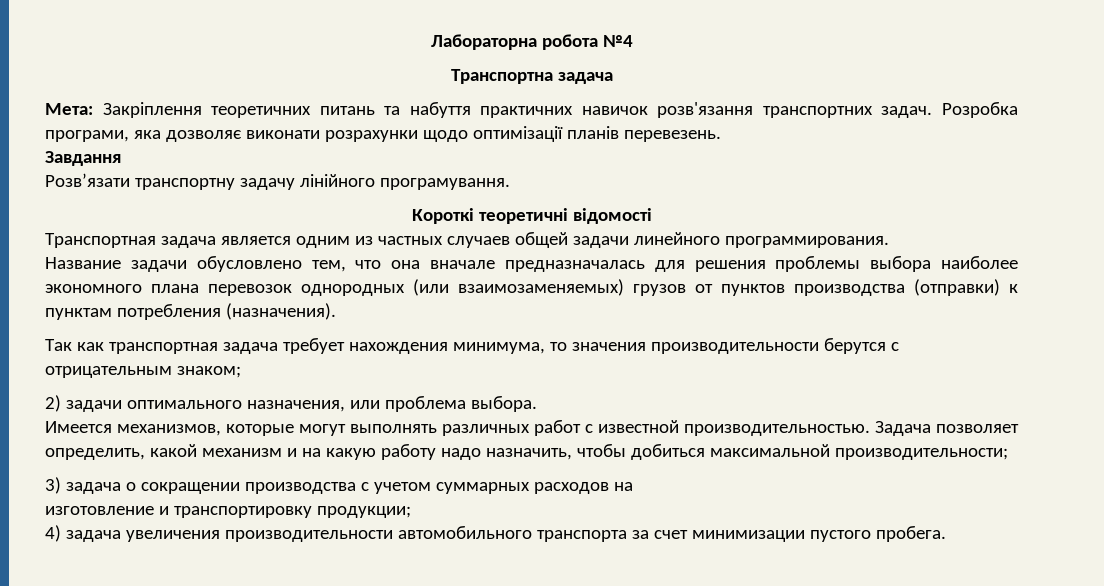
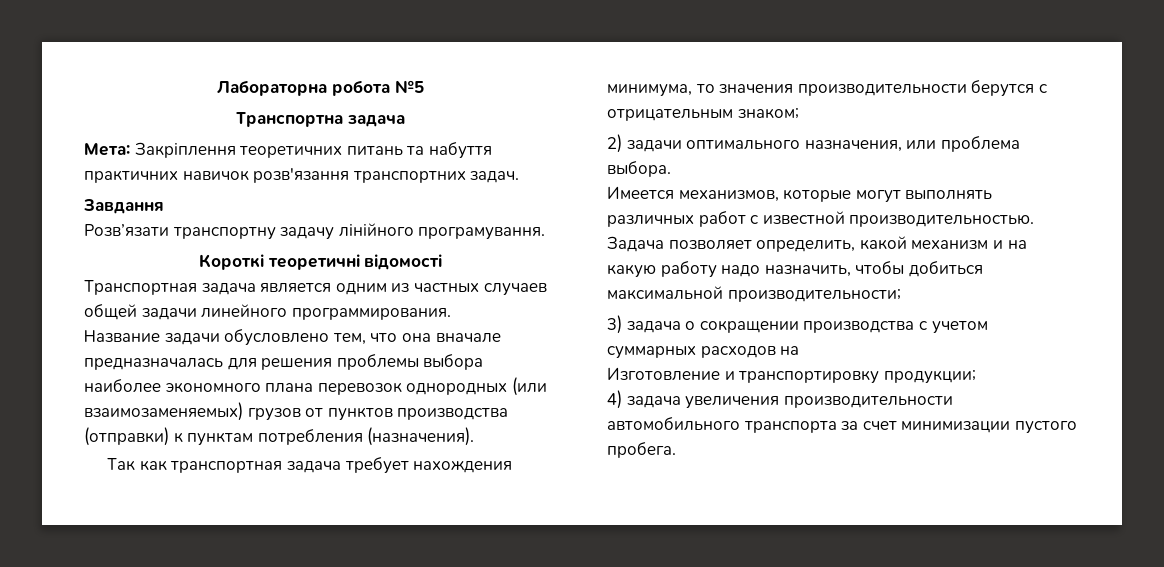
[602,35,633,47] №4 -> [394,80,424,93] №5
[941,102,1018,118] [45,126,721,142] Розробка програми, яка дозволяє виконати розрахунки щодо оптимізації планів перевезень. -> (520, 177) none
[45,506,154,515] изготовление -> [607,367,720,381] Изготовление

